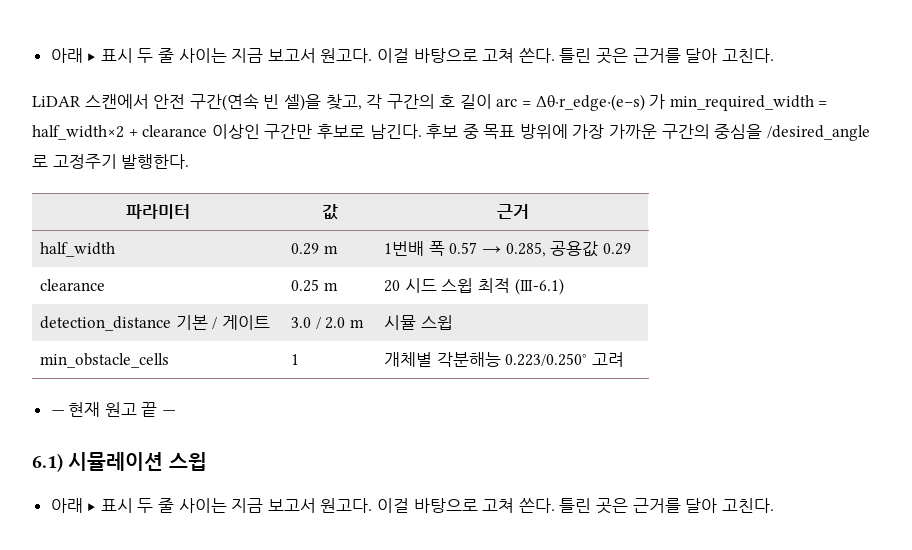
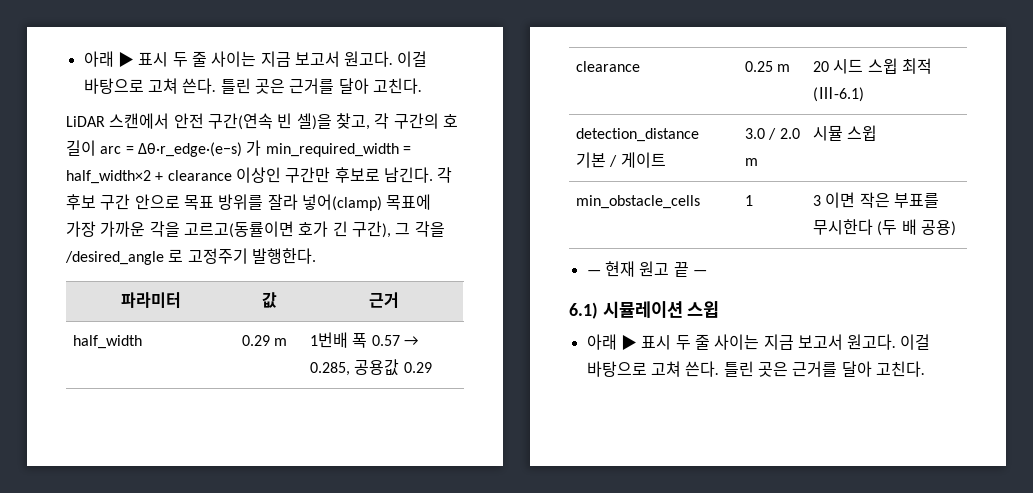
[426,124,763,139] 후보 중 목표 방위에 가장 가까운 구간의 중심을 -> [437,167,453,183] [66,194,432,211] [66,221,445,238] 각 후보 구간 안으로 목표 방위를 잘라 넣어(clamp) 목표에 가장 가까운 각을 고르고(동률이면 호가 긴 구간), 그 각을
[384,352,625,367] 개체별 각분해능 0.223/0.250° 고려 -> [812,192,939,208] [812,219,956,236] 3 이면 작은 부표를 무시한다 (두 배 공용)

